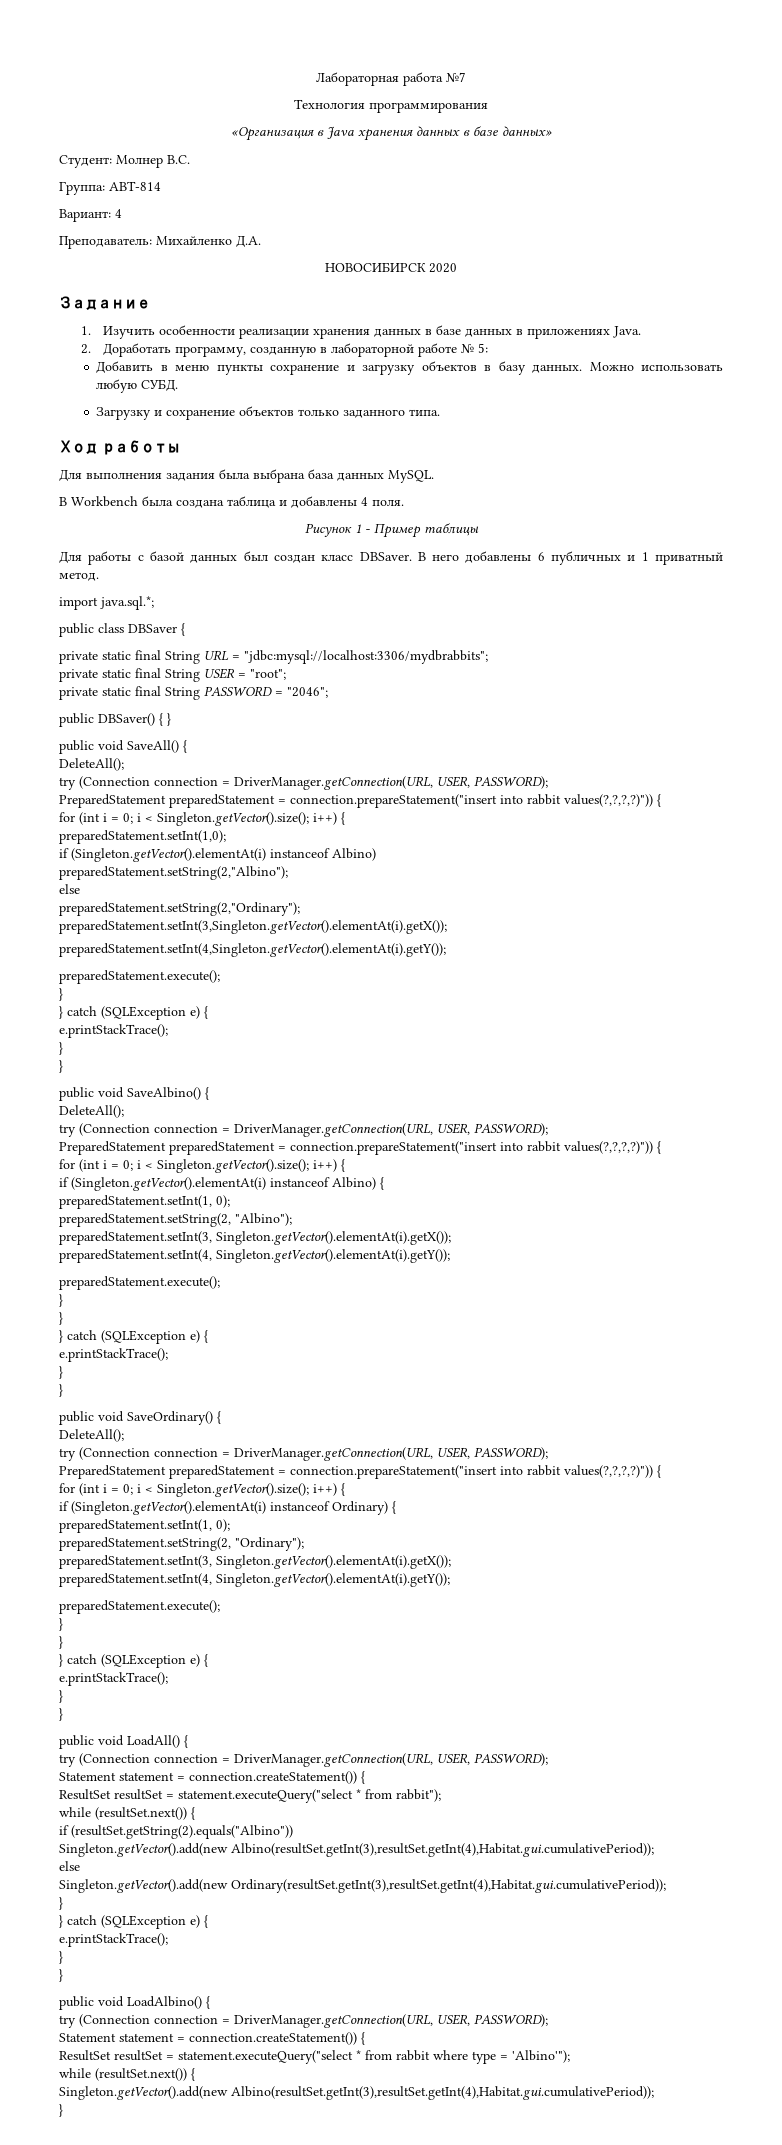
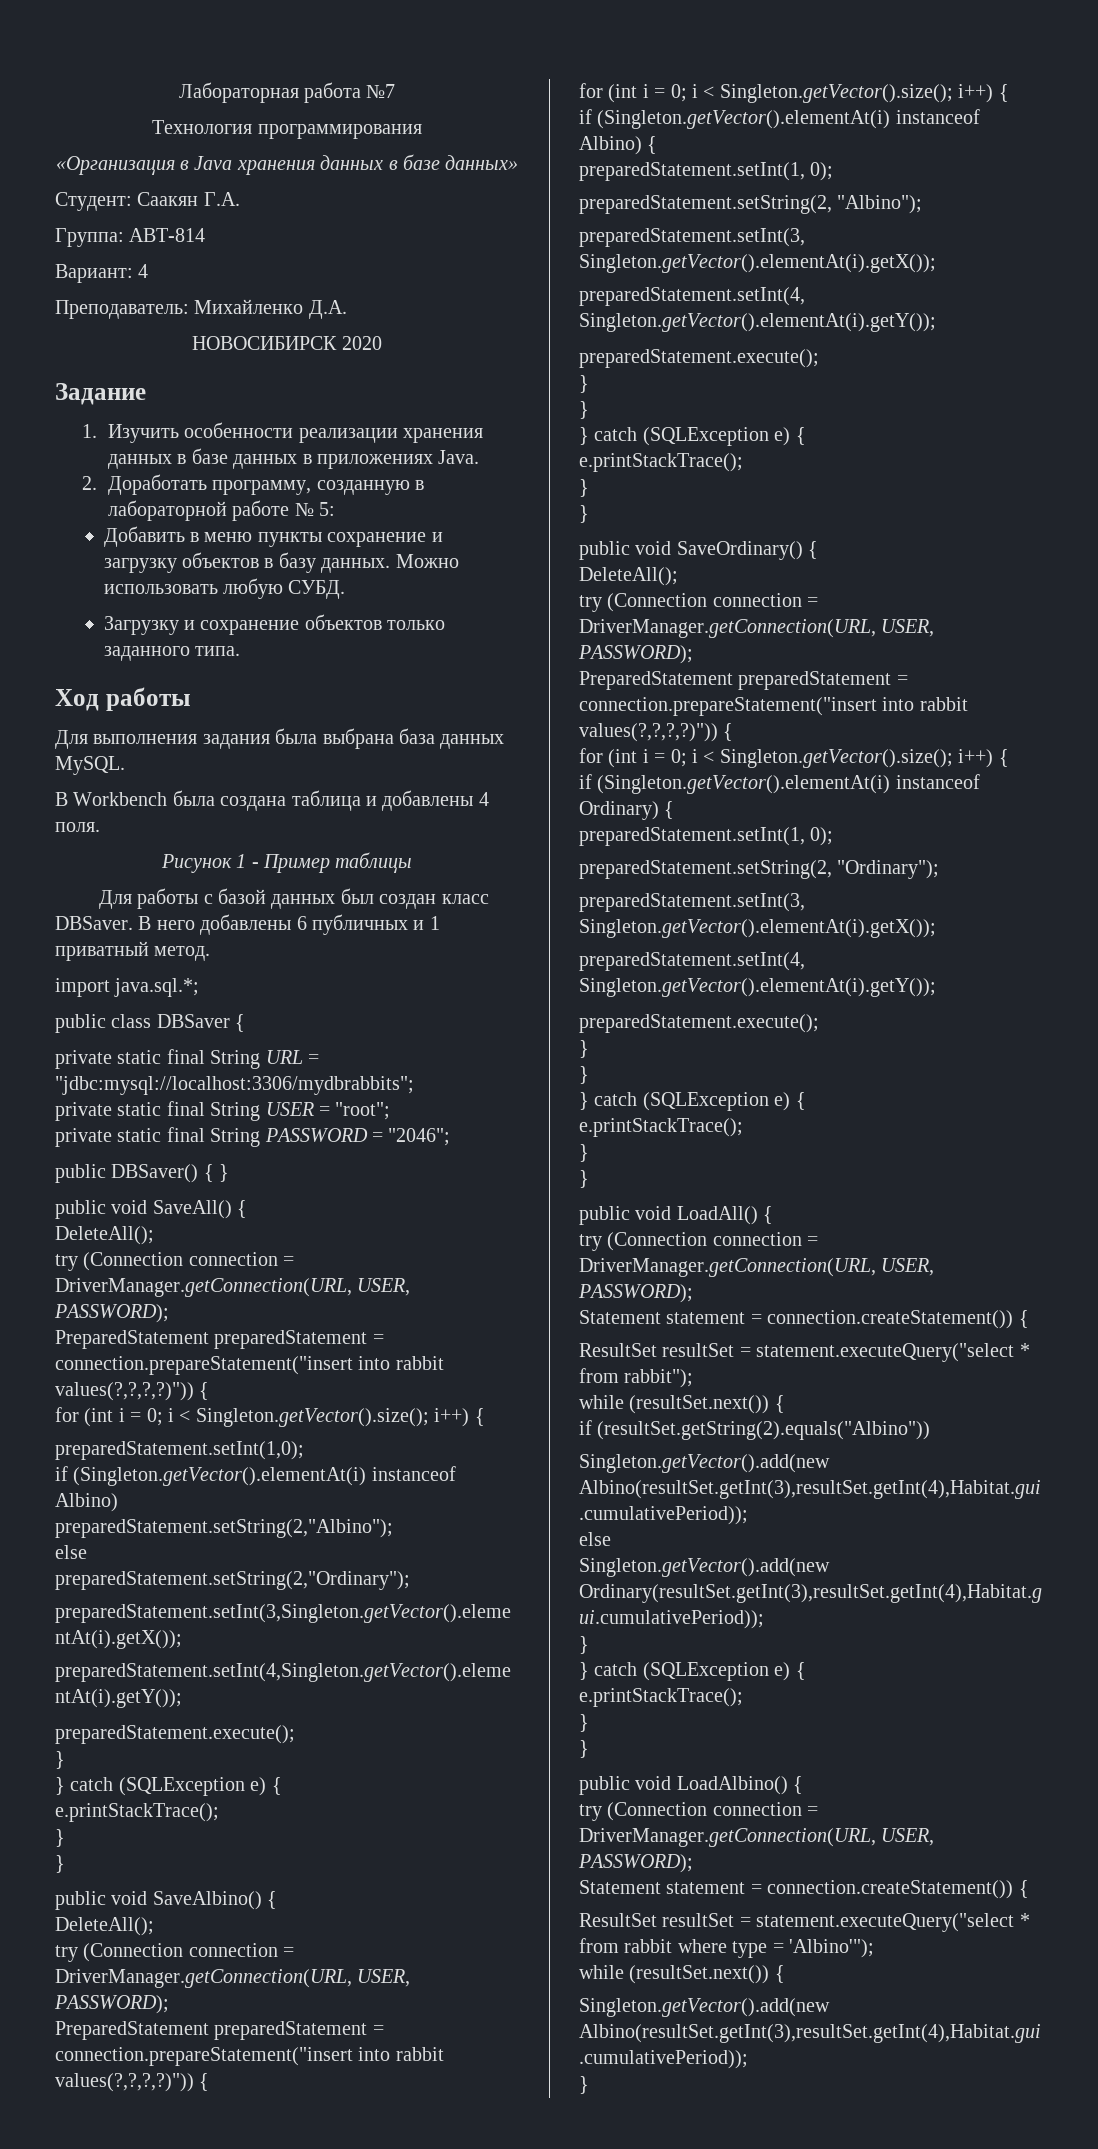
[116,155,190,168] Молнер В.С. -> [137,192,240,206] Саакян Г.А.

